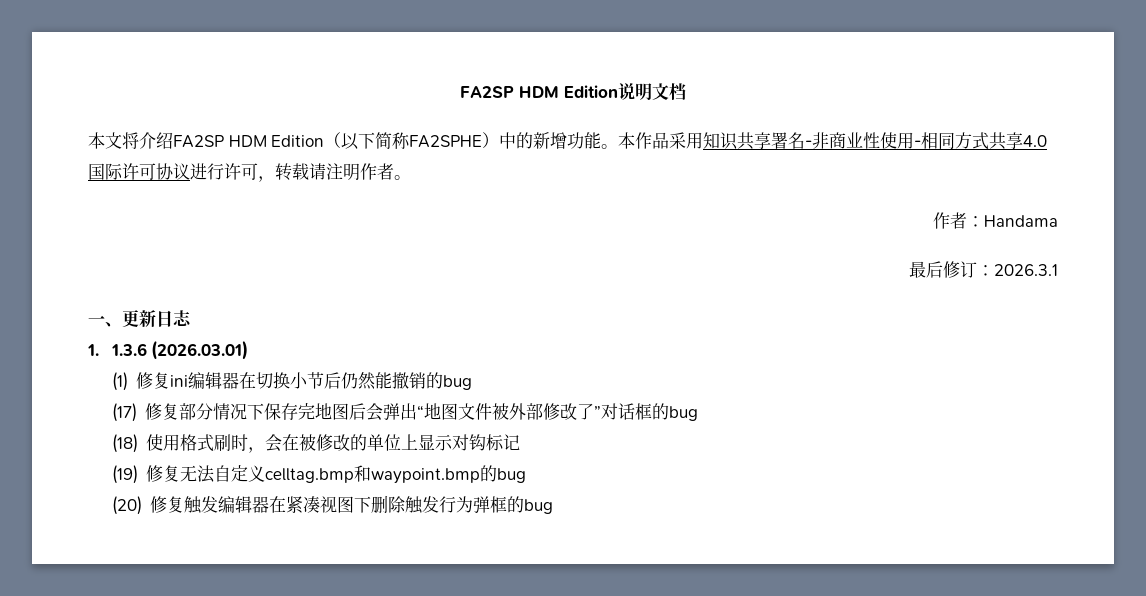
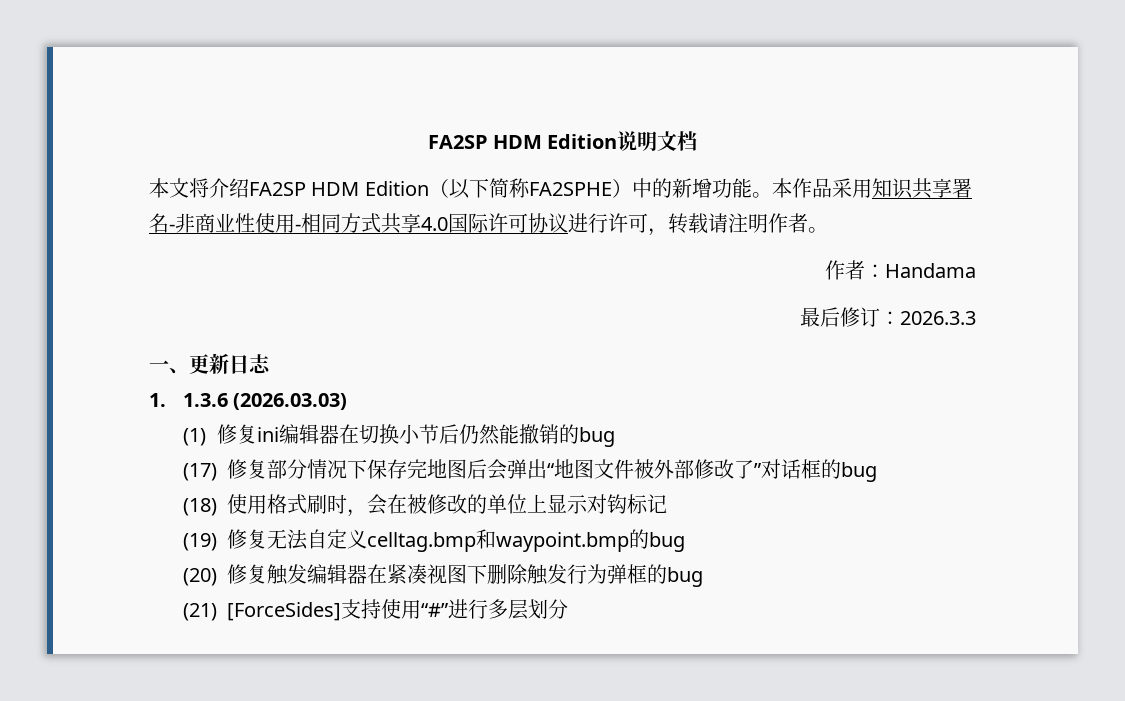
[994,264,1058,276] 2026.3.1 -> [900,311,976,325] 2026.3.3
[151,340,249,360] (2026.03.01) -> [233,393,348,410] (2026.03.03)
(554, 506) none -> [182,599,568,621] // (21) [ForceSides]支持使用“#”进行多层划分

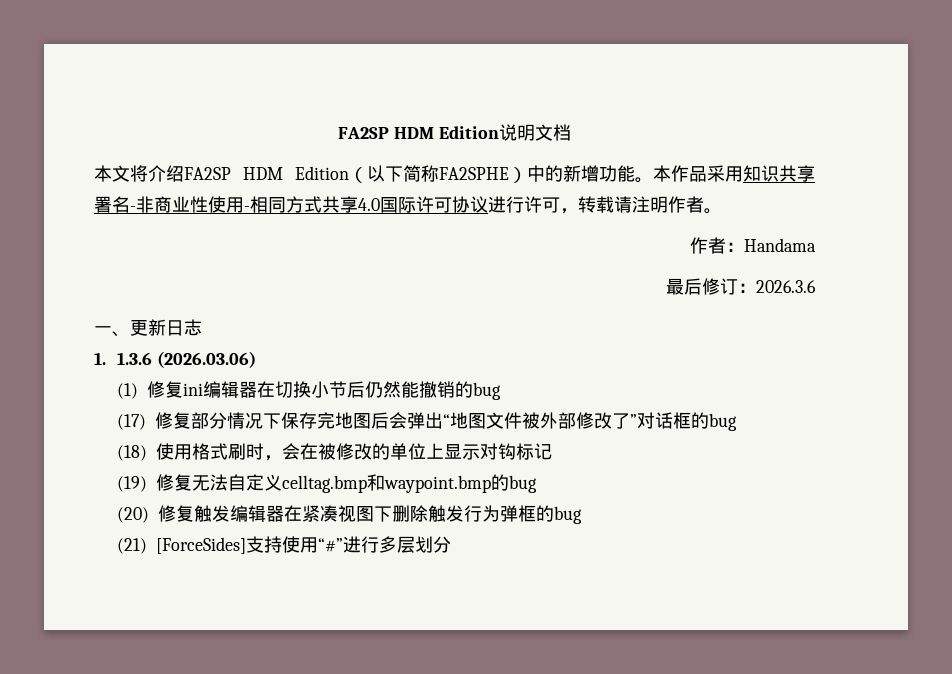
[900,311,976,325] 2026.3.3 -> [756,280,816,293] 2026.3.6
[233,393,348,410] (2026.03.03) -> [157,351,257,368] (2026.03.06)

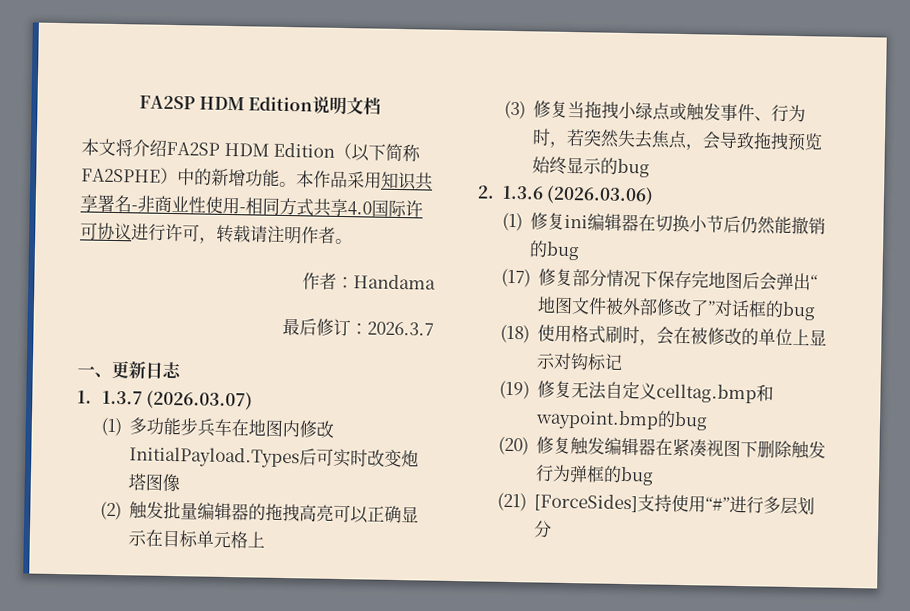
[756,280,816,293] 2026.3.6 -> [367,321,434,336] 2026.3.7
(106, 358) none -> [101,390,254,411] [100,417,335,438] [129,446,420,469] [128,473,181,493] [99,501,420,524] [128,529,266,549] [503,100,807,123] [532,128,824,152] [532,156,651,178] [477,185,495,199] 1.3.7 (2026.03.07) // (1)多功能步兵车在地图内修改InitialPayload.Types后可实时改变炮塔图像 // (2)触发批量编辑器的拖拽高亮可以正确显示在目标单元格上 // (3)修复当拖拽小绿点或触发事件、行为时，若突然失去焦点，会导致拖拽预览始终显示的bug // 2.

